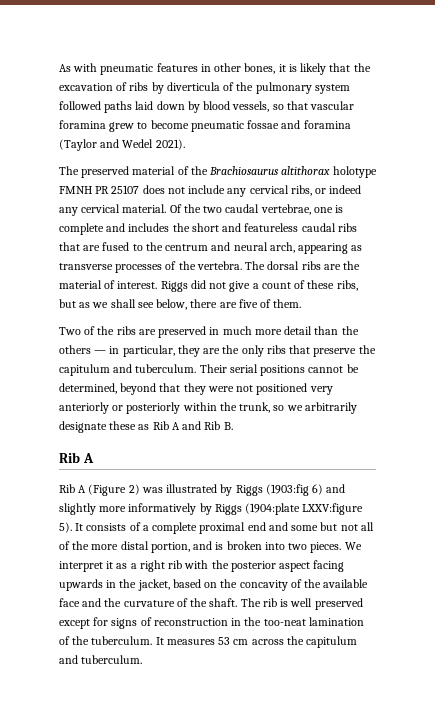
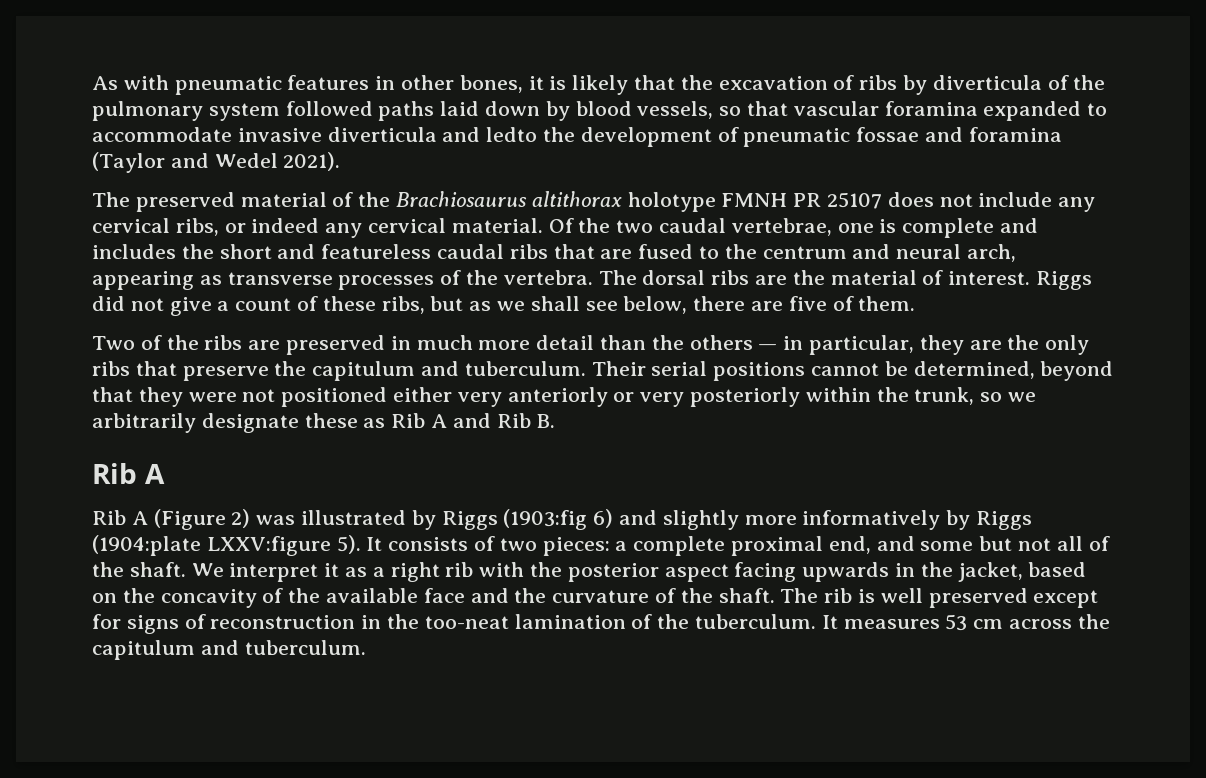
[109,120,189,132] grew to become -> [983,101,1108,121] [92,127,739,147] expanded to accommodate invasive diverticula and ledto the development of
(308, 389) none -> [393,387,453,402] either
(124, 408) none -> [640,392,685,407] very
(141, 526) none -> [499,537,610,556] two pieces:
[247,522,266,531] end -> [828,536,871,554] end,
[91,541,342,553] more distal portion, and is broken into two pieces. -> [129,562,186,577] shaft.

